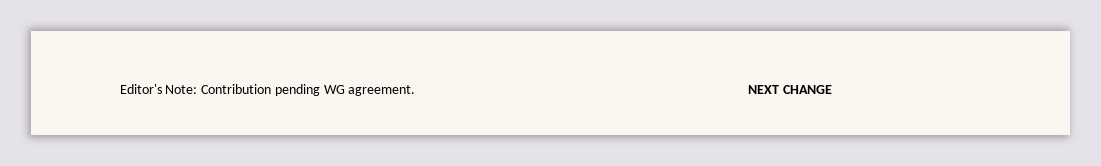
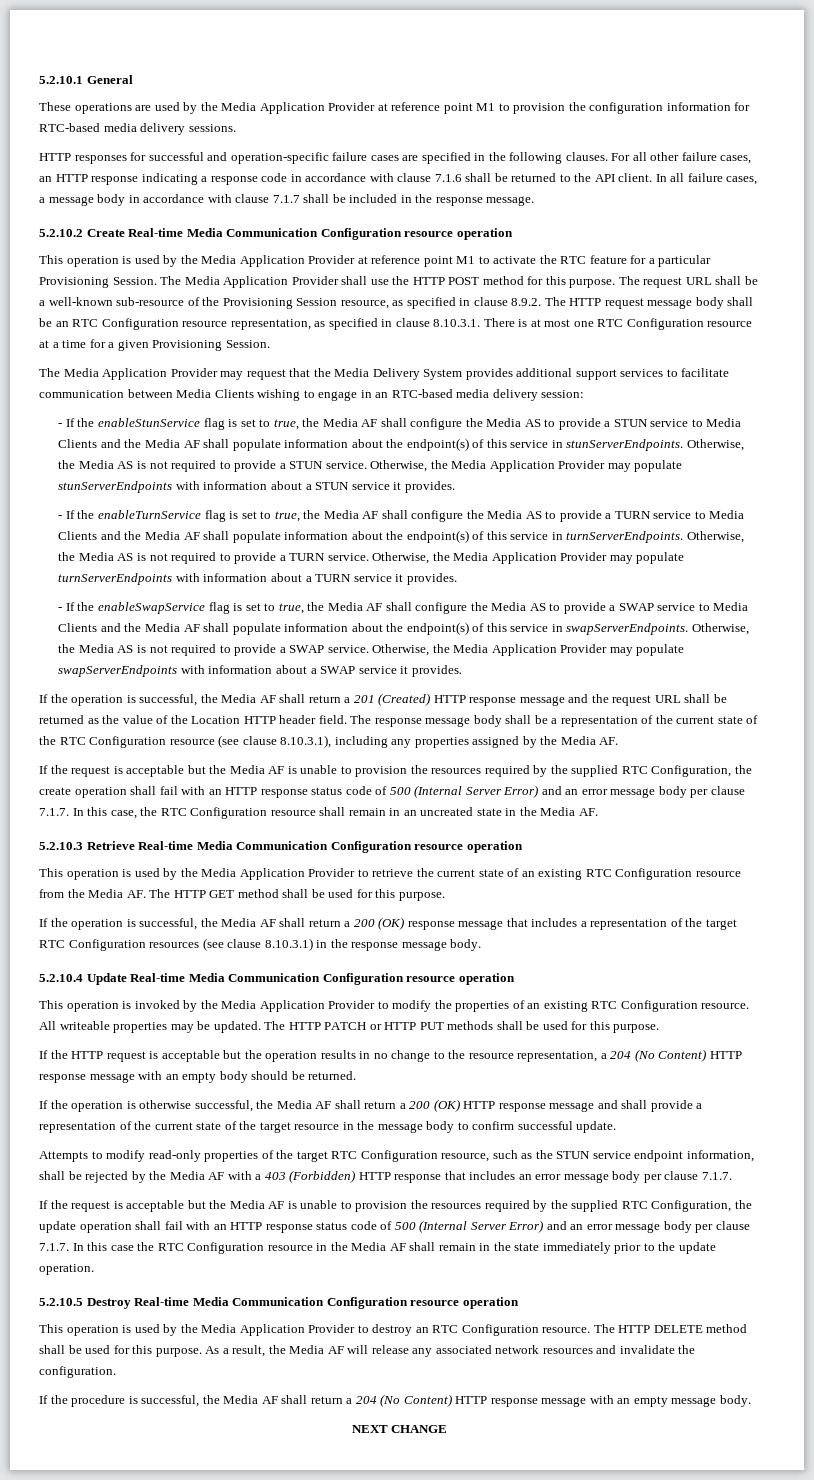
[119,84,416,96] Editor's Note: Contribution pending WG agreement. -> [39,75,133,84] [39,102,751,114] [39,123,236,135] [39,152,752,164] [39,173,758,185] [39,194,535,206] [39,228,513,240] [39,255,712,267] [39,276,758,288] [39,297,754,309] [39,318,753,330] [39,339,270,351] [39,368,730,380] [39,389,585,401] [58,418,742,430] [58,438,744,451] [58,460,683,472] [58,481,455,493] [58,510,745,522] [58,530,744,543] [58,552,685,564] [58,573,457,585] [58,602,749,614] [58,622,749,635] [58,644,685,656] [58,665,462,677] [39,693,727,706] [39,715,759,727] [39,735,619,748] [39,765,752,777] [39,785,745,798] [39,807,598,819] [39,841,523,853] [39,868,741,880] [39,889,445,901] [39,917,737,930] [39,938,482,951] [39,973,515,985] [39,1000,750,1012] [39,1021,660,1033] [39,1049,742,1062] [39,1071,357,1083] [39,1099,703,1112] [39,1121,617,1133] [39,1150,754,1162] [39,1170,732,1183] [39,1200,752,1212] [39,1220,750,1233] [39,1242,716,1254] [39,1264,94,1275] [39,1297,519,1309] [39,1324,748,1336] [39,1345,696,1357] [39,1366,116,1378] [39,1394,751,1407] 5.2.10.1 General // These operations are used by the Media Application Provider at reference point M1 to provision the configuration information for RTC-based media delivery sessions. // HTTP responses for successful and operation-specific failure cases are specified in the following clauses. For all other failure cases, an HTTP response indicating a response code in accordance with clause 7.1.6 shall be returned to the API client. In all failure cases, a message body in accordance with clause 7.1.7 shall be included in the response message. // 5.2.10.2 Create Real-time Media Communication Configuration resource operation // This operation is used by the Media Application Provider at reference point M1 to activate the RTC feature for a particular Provisioning Session. The Media Application Provider shall use the HTTP POST method for this purpose. The request URL shall be a well-known sub-resource of the Provisioning Session resource, as specified in clause 8.9.2. The HTTP request message body shall be an RTC Configuration resource representation, as specified in clause 8.10.3.1. There is at most one RTC Configuration resource at a time for a given Provisioning Session. // The Media Application Provider may request that the Media Delivery System provides additional support services to facilitate communication between Media Clients wishing to engage in an RTC-based media delivery session: // - If the enableStunService flag is set to true, the Media AF shall configure the Media AS to provide a STUN service to Media Clients and the Media AF shall populate information about the endpoint(s) of this service in stunServerEndpoints. Otherwise, the Media AS is not required to provide a STUN service. Otherwise, the Media Application Provider may populate stunServerEndpoints with information about a STUN service it provides. // - If the enableTurnService flag is set to true, the Media AF shall configure the Media AS to provide a TURN service to Media Clients and the Media AF shall populate information about the endpoint(s) of this service in turnServerEndpoints. Otherwise, the Media AS is not required to provide a TURN service. Otherwise, the Media Application Provider may populate turnServerEndpoints with information about a TURN service it provides. // - If the enableSwapService flag is set to true, the Media AF shall configure the Media AS to provide a SWAP service to Media Clients and the Media AF shall populate information about the endpoint(s) of this service in swapServerEndpoints. Otherwise, the Media AS is not required to provide a SWAP service. Otherwise, the Media Application Provider may populate swapServerEndpoints with information about a SWAP service it provides. // If the operation is successful, the Media AF shall return a 201 (Created) HTTP response message and the request URL shall be returned as the value of the Location HTTP header field. The response message body shall be a representation of the current state of the RTC Configuration resource (see clause 8.10.3.1), including any properties assigned by the Media AF. // If the request is acceptable but the Media AF is unable to provision the resources required by the supplied RTC Configuration, the create operation shall fail with an HTTP response status code of 500 (Internal Server Error) and an error message body per clause 7.1.7. In this case, the RTC Configuration resource shall remain in an uncreated state in the Media AF. // 5.2.10.3 Retrieve Real-time Media Communication Configuration resource operation // This operation is used by the Media Application Provider to retrieve the current state of an existing RTC Configuration resource from the Media AF. The HTTP GET method shall be used for this purpose. // If the operation is successful, the Media AF shall return a 200 (OK) response message that includes a representation of the target RTC Configuration resources (see clause 8.10.3.1) in the response message body. // 5.2.10.4 Update Real-time Media Communication Configuration resource operation // This operation is invoked by the Media Application Provider to modify the properties of an existing RTC Configuration resource. All writeable properties may be updated. The HTTP PATCH or HTTP PUT methods shall be used for this purpose. // If the HTTP request is acceptable but the operation results in no change to the resource representation, a 204 (No Content) HTTP response message with an empty body should be returned. // If the operation is otherwise successful, the Media AF shall return a 200 (OK) HTTP response message and shall provide a representation of the current state of the target resource in the message body to confirm successful update. // Attempts to modify read-only properties of the target RTC Configuration resource, such as the STUN service endpoint information, shall be rejected by the Media AF with a 403 (Forbidden) HTTP response that includes an error message body per clause 7.1.7. // If the request is acceptable but the Media AF is unable to provision the resources required by the supplied RTC Configuration, the update operation shall fail with an HTTP response status code of 500 (Internal Server Error) and an error message body per clause 7.1.7. In this case the RTC Configuration resource in the Media AF shall remain in the state immediately prior to the update operation. // 5.2.10.5 Destroy Real-time Media Communication Configuration resource operation // This operation is used by the Media Application Provider to destroy an RTC Configuration resource. The HTTP DELETE method shall be used for this purpose. As a result, the Media AF will release any associated network resources and invalidate the configuration. // If the procedure is successful, the Media AF shall return a 204 (No Content) HTTP response message with an empty message body.

